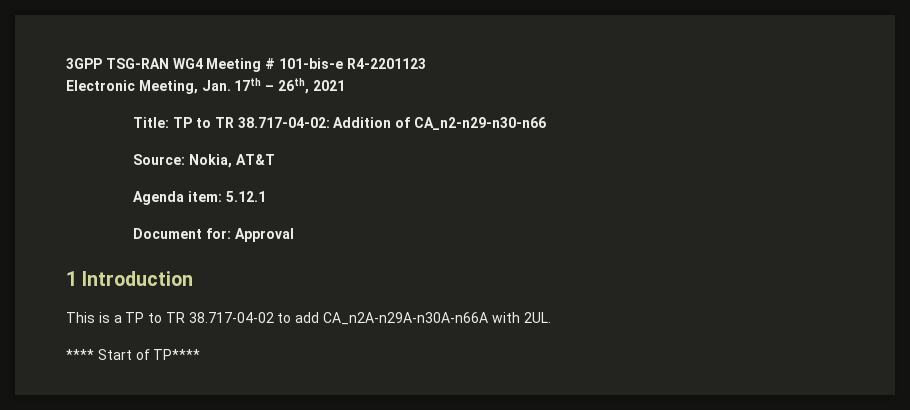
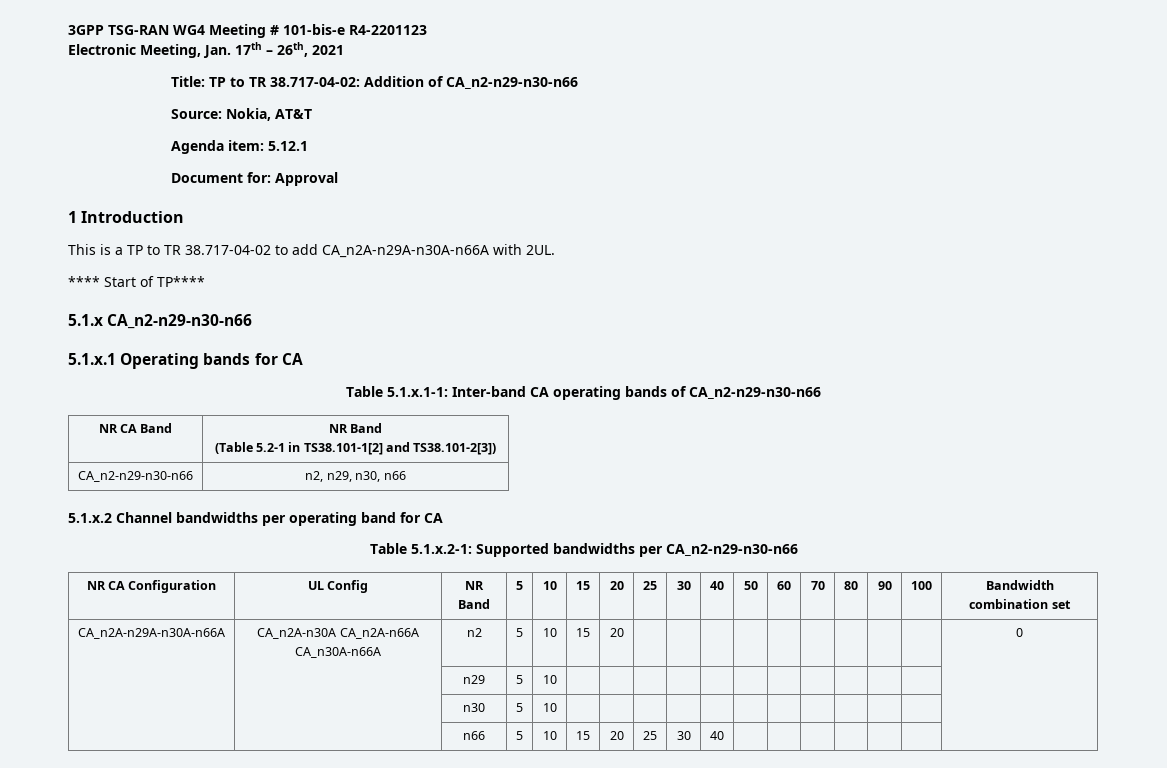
(201, 354) none -> [68,314,253,329] [68,353,303,369] [346,386,821,400] [98,423,173,433] [328,423,383,433] [214,442,497,455] [78,471,193,482] [305,471,406,482] [68,512,443,526] [369,543,798,557] [86,580,217,593] [307,580,369,593] [465,581,484,590] [458,599,490,609] [516,581,523,590] [542,581,557,590] [576,581,590,590] [609,581,624,590] [643,581,657,590] [676,581,691,590] [710,581,724,590] [743,581,758,590] [777,581,791,590] [810,581,825,590] [844,581,858,590] [877,581,892,590] [911,581,932,590] [985,580,1054,590] [969,599,1071,609] [78,628,225,639] [257,628,419,639] [295,647,381,658] [466,628,482,637] [516,628,523,637] [542,628,557,637] [576,628,590,637] [609,628,624,637] [1016,628,1023,637] [463,675,485,684] [516,675,523,684] [542,675,557,684] [463,703,485,712] [516,703,523,712] [542,703,557,712] [463,731,485,740] [516,731,523,740] [542,731,557,740] [576,731,590,740] [609,731,624,740] [643,731,657,740] [676,731,691,740] [710,731,724,740] // 5.1.x CA_n2-n29-n30-n66 // 5.1.x.1 Operating bands for CA // Table 5.1.x.1-1: Inter-band CA operating bands of CA_n2-n29-n30-n66 // NR CA Band | NR Band // (Table 5.2-1 in TS38.101-1[2] and TS38.101-2[3]) // CA_n2-n29-n30-n66 | n2, n29, n30, n66 // 5.1.x.2 Channel bandwidths per operating band for CA // Table 5.1.x.2-1: Supported bandwidths per CA_n2-n29-n30-n66 // NR CA Configuration | UL Config | NR Band | 5 | 10 | 15 | 20 | 25 | 30 | 40 | 50 | 60 | 70 | 80 | 90 | 100 | Bandwidth combination set // CA_n2A-n29A-n30A-n66A | CA_n2A-n30A CA_n2A-n66A CA_n30A-n66A | n2 | 5 | 10 | 15 | 20 | | | | | | | | | | 0 // | | n29 | 5 | 10 | | | | | | | | | | | | // | | n30 | 5 | 10 | | | | | | | | | | | | // | | n66 | 5 | 10 | 15 | 20 | 25 | 30 | 40 | | | | | | |

